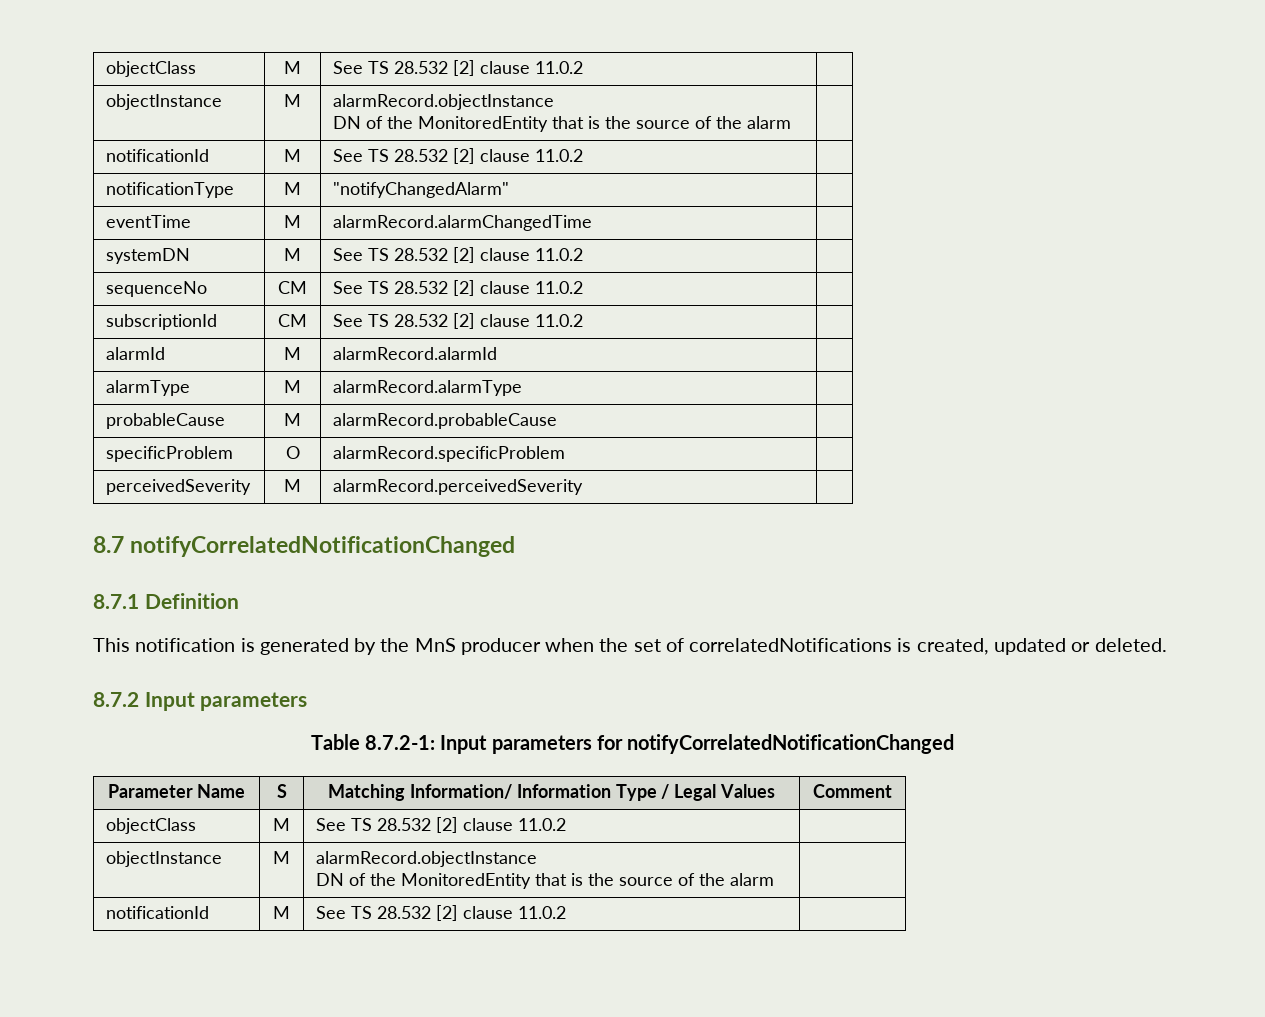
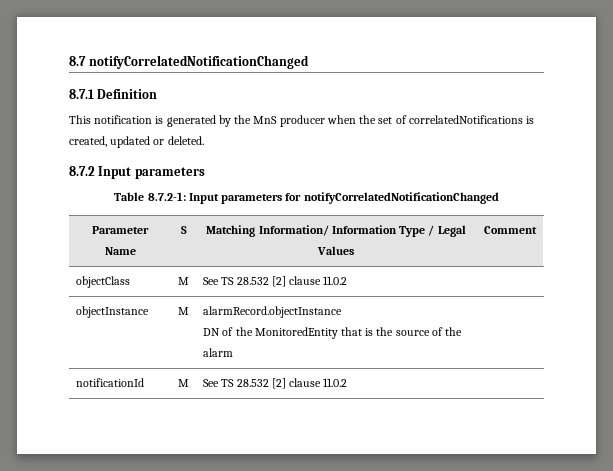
[106,61,197,77] [284,61,301,74] [333,60,584,76] [106,94,223,110] [284,94,301,107] [333,94,555,110] [333,116,792,132] [106,149,210,162] [284,149,301,162] [333,148,584,164] [106,182,235,198] [284,182,301,195] [333,182,510,198] [106,215,192,228] [284,215,301,228] [333,215,593,231] [106,248,191,264] [284,248,301,261] [333,247,584,263] [106,281,208,297] [278,281,307,294] [333,280,584,296] [106,314,218,330] [278,314,307,327] [333,313,584,329] [106,347,166,360] [284,347,301,360] [333,347,498,360] [106,380,191,396] [284,380,301,393] [333,380,523,396] [106,413,226,429] [284,413,301,426] [333,413,558,429] [106,446,234,462] [285,446,300,459] [333,446,566,462] [106,479,252,495] [284,479,301,492] [333,479,584,495] objectClass | M | See TS 28.532 [2] clause 11.0.2 | // objectInstance | M | alarmRecord.objectInstance // DN of the MonitoredEntity that is the source of the alarm | // notificationId | M | See TS 28.532 [2] clause 11.0.2 | // notificationType | M | "notifyChangedAlarm" | // eventTime | M | alarmRecord.alarmChangedTime | // systemDN | M | See TS 28.532 [2] clause 11.0.2 | // sequenceNo | CM | See TS 28.532 [2] clause 11.0.2 | // subscriptionId | CM | See TS 28.532 [2] clause 11.0.2 | // alarmId | M | alarmRecord.alarmId | // alarmType | M | alarmRecord.alarmType | // probableCause | M | alarmRecord.probableCause | // specificProblem | O | alarmRecord.specificProblem | // perceivedSeverity | M | alarmRecord.perceivedSeverity | // -> (69, 61) none

